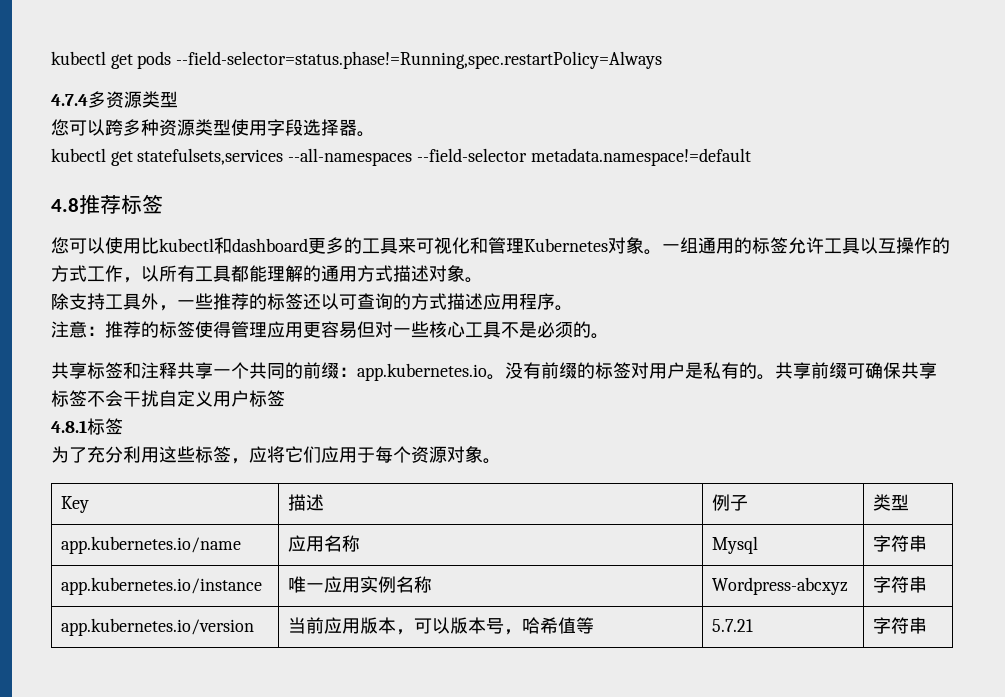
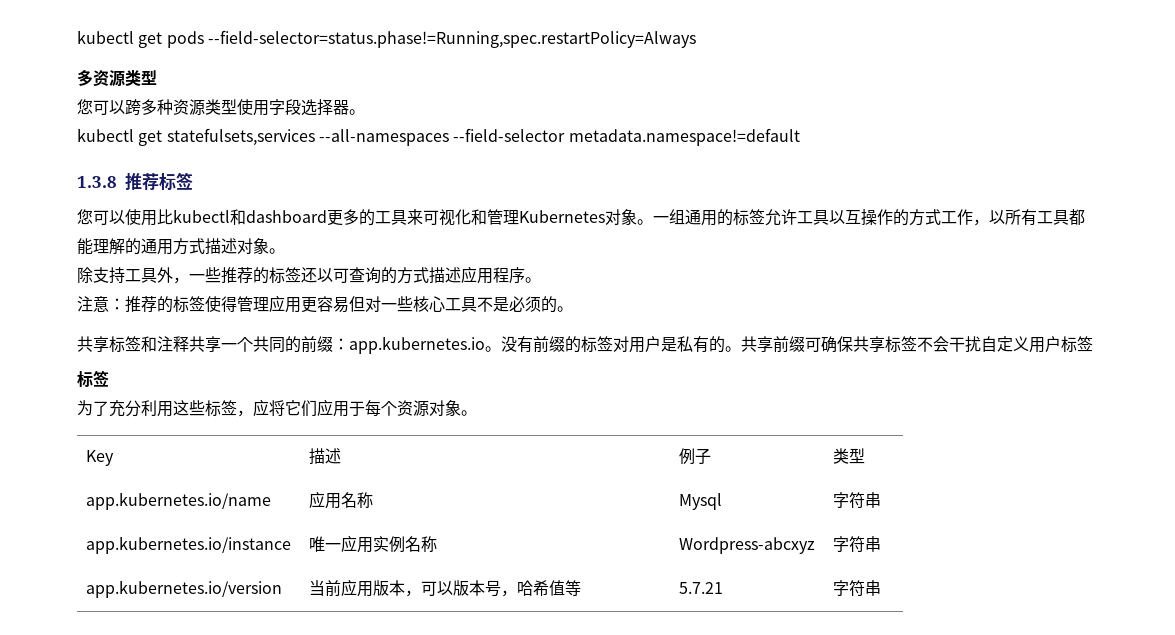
[51,94,88,106] 4.7.4 -> (696, 39) none
[51,198,79,212] 4.8 -> [77,176,117,188] 1.3.8
[51,420,87,433] 4.8.1 -> (1093, 344) none

